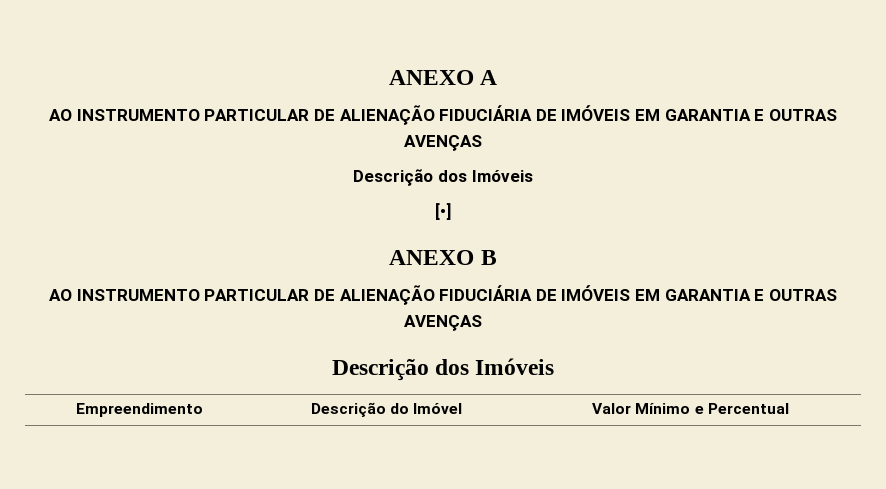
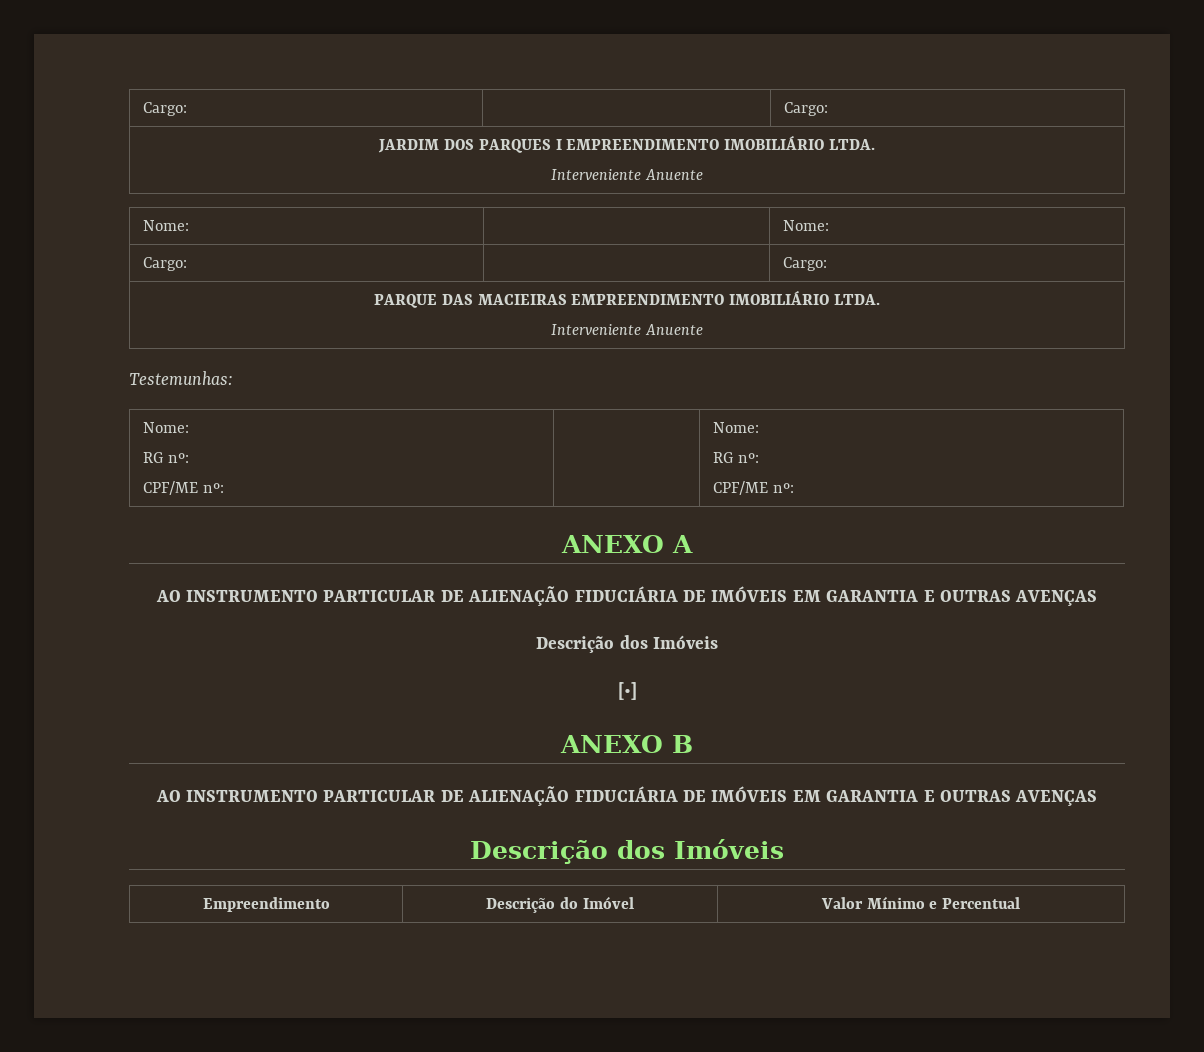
(388, 77) none -> [143,102,188,116] [784,102,829,116] [377,135,876,153] [551,169,703,180] [143,220,190,231] [783,220,830,231] [143,257,188,271] [783,257,828,271] [373,290,881,308] [551,324,703,335] [129,371,233,385] [143,422,190,433] [143,452,190,463] [143,481,225,495] [713,422,760,433] [713,452,760,463] [713,481,795,495] Cargo: | | Cargo: // JARDIM DOS PARQUES I EMPREENDIMENTO IMOBILIÁRIO LTDA. // Interveniente Anuente // Nome: | | Nome: // Cargo: | | Cargo: // PARQUE DAS MACIEIRAS EMPREENDIMENTO IMOBILIÁRIO LTDA. // Interveniente Anuente // Testemunhas: // Nome: // RG nº: // CPF/ME nº: | | Nome: // RG nº: // CPF/ME nº: //

